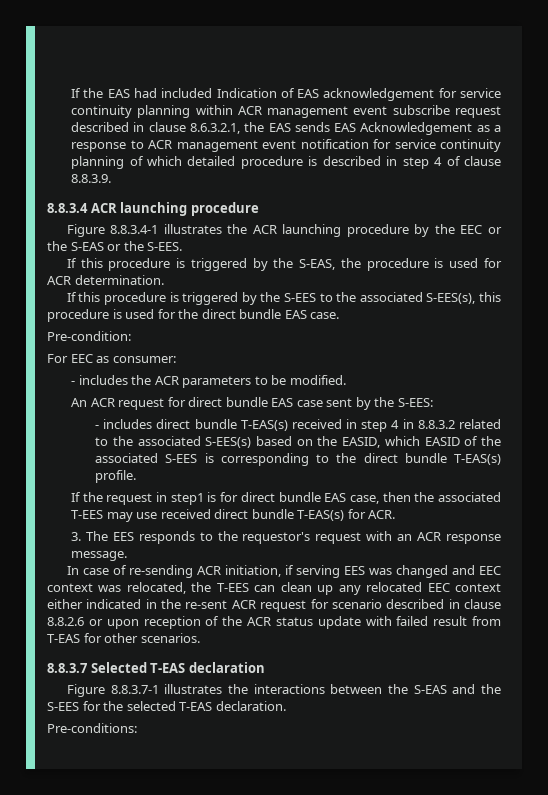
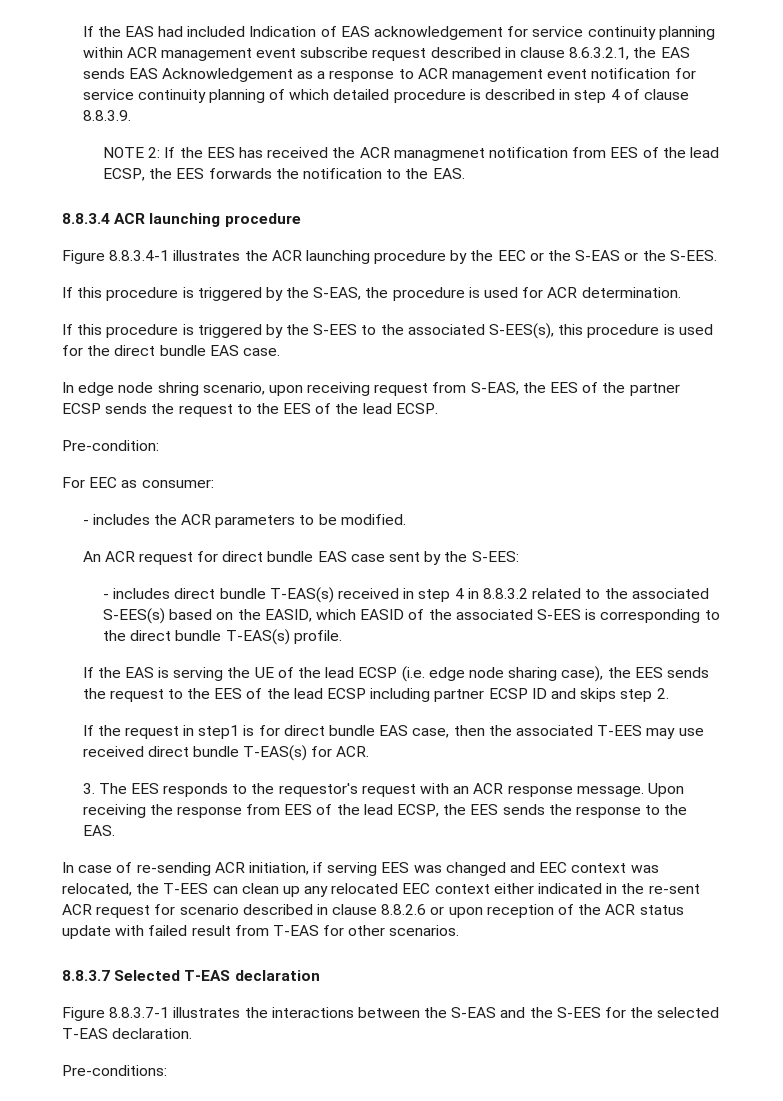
(112, 178) none -> [103,147,719,161] [103,168,465,181] // NOTE 2: If the EES has received the ACR managmenet notification from EES of the lead ECSP, the EES forwards the notification to the EAS.
(340, 315) none -> [62,382,680,396] [62,403,438,417] // In edge node shring scenario, upon receiving request from S-EAS, the EES of the partner ECSP sends the request to the EES of the lead ECSP.
(137, 476) none -> [82,666,709,682] [82,688,669,702] // If the EAS is serving the UE of the lead ECSP (i.e. edge node sharing case), the EES sends the request to the EES of the lead ECSP including partner ECSP ID and skips step 2.
(128, 556) none -> [647,783,684,797] [82,804,688,818] [82,825,115,836] Upon receiving the response from EES of the lead ECSP, the EES sends the response to the EAS.

